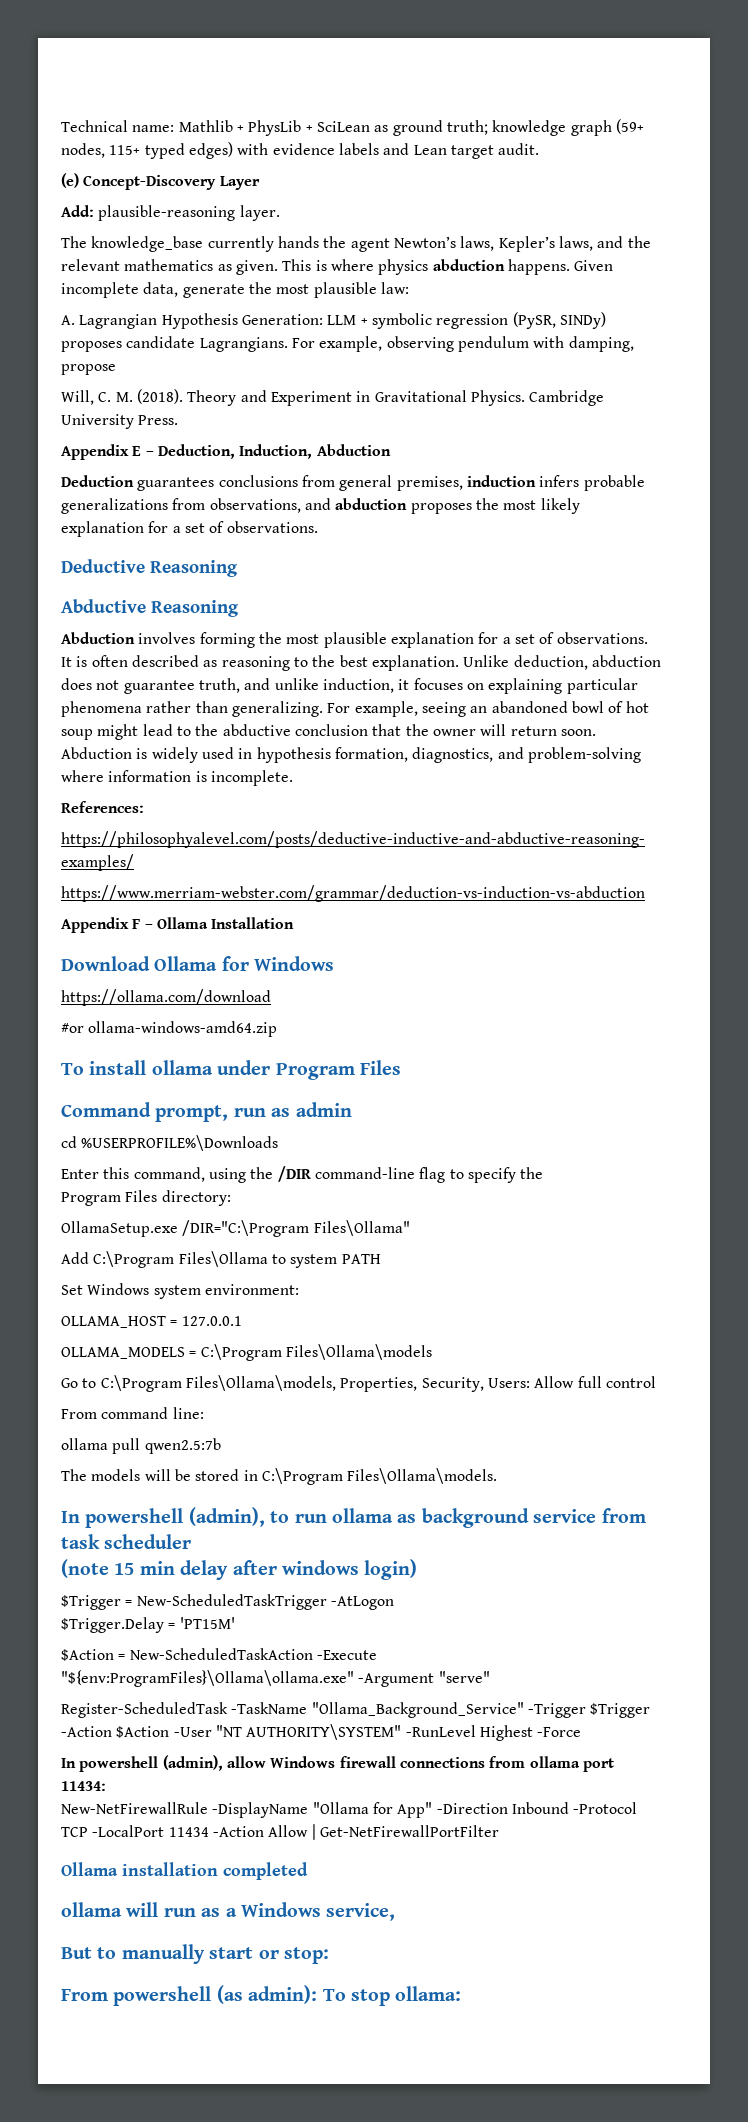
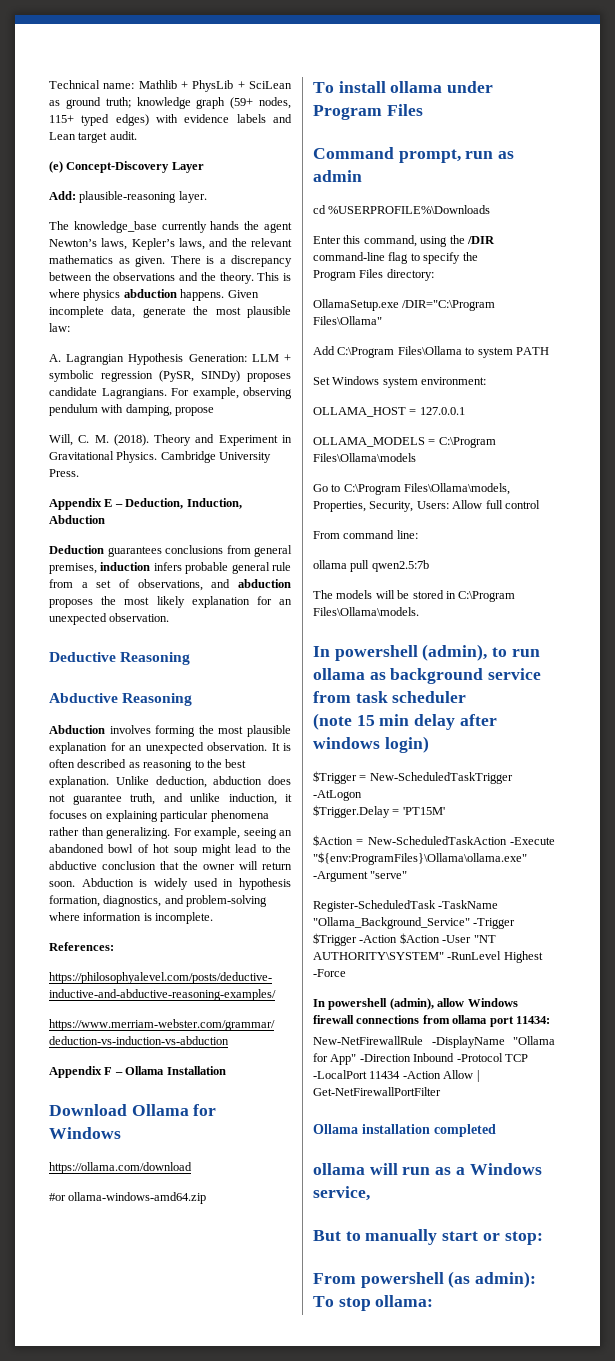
(278, 267) none -> [170,255,292,267] [49,272,254,284] There is a discrepancy between the observations and the theory.
[61,498,206,514] generalizations from -> [231,562,291,574] [49,579,130,588] general rule from a set of
[172,521,318,533] a set of observations. -> [279,599,292,605] [49,613,170,625] an unexpected observation.
[502,632,648,644] a set of observations. -> [129,742,267,754] an unexpected observation.

